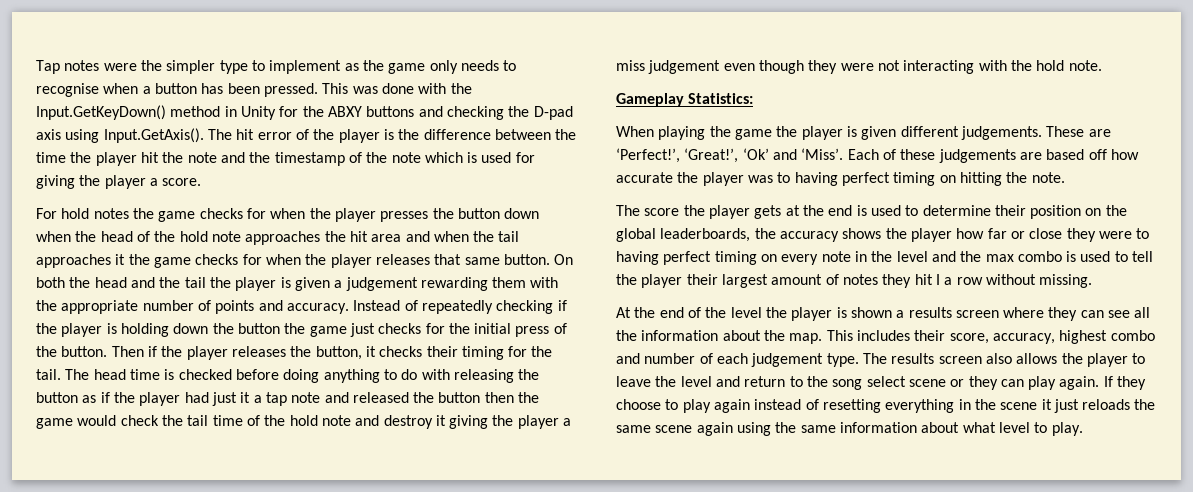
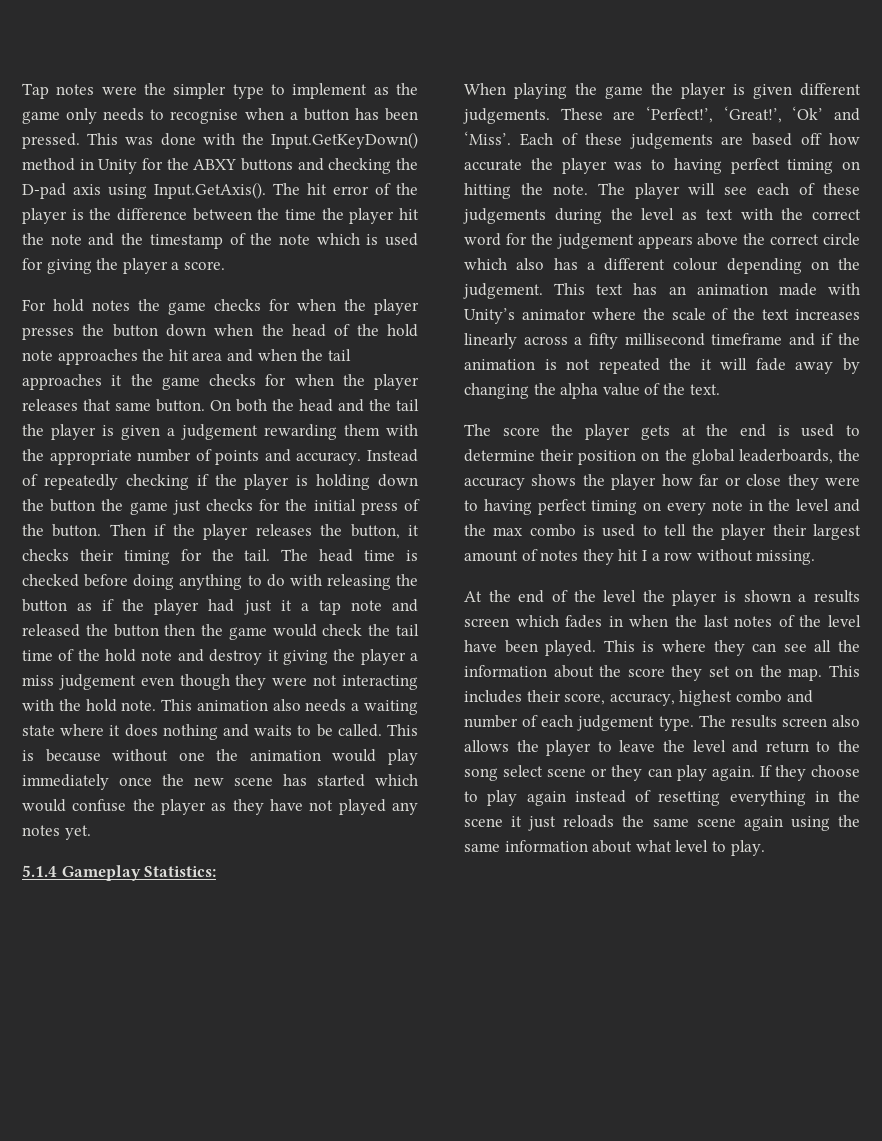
(1102, 65) // -> [161,699,418,715] [22,724,418,740] [22,749,418,765] [22,774,418,790] [22,799,418,815] [22,825,91,840] [22,865,57,877] This animation also needs a waiting state where it does nothing and waits to be called. This is because without one the animation would play immediately once the new scene has started which would confuse the player as they have not played any notes yet. // 5.1.4
(1065, 177) none -> [597,183,860,199] [463,208,861,224] [464,233,860,249] [464,258,860,274] [463,283,860,299] [464,308,860,324] [464,333,860,349] [464,358,860,374] [464,383,720,399] The player will see each of these judgements during the level as text with the correct word for the judgement appears above the correct circle which also has a different colour depending on the judgement. This text has an animation made with Unity’s animator where the scale of the text increases linearly across a fifty millisecond timeframe and if the animation is not repeated the it will fade away by changing the alpha value of the text.
(999, 314) none -> [515,615,861,628] [464,640,655,656] which fades in when the last notes of the level have been played. This is
(785, 335) none -> [627,665,782,681] score they set on the

